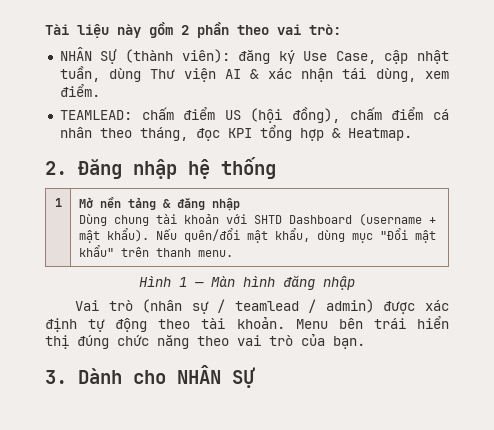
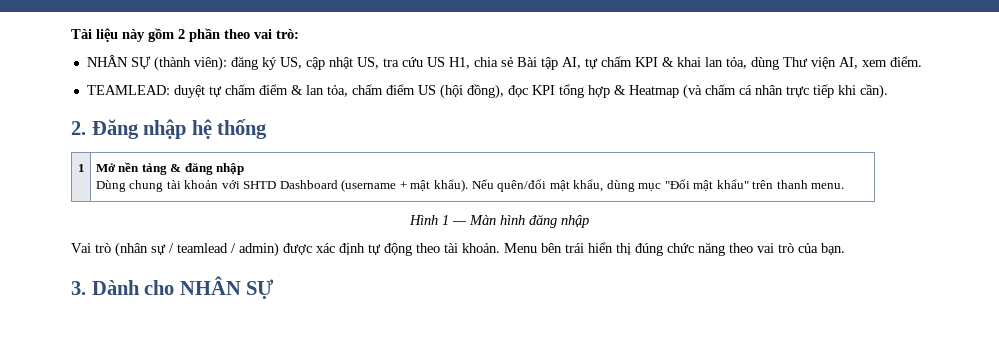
[303,50,449,64] [59,66,449,82] [59,84,100,97] [59,110,132,120] Use Case, cập nhật tuần, dùng Thư viện AI & xác nhận tái dùng, xem điểm. // TEAMLEAD: -> [279,56,922,70] [86,84,348,98] US, cập nhật US, tra cứu US H1, chia sẻ Bài tập AI, tự chấm KPI & khai lan tỏa, dùng Thư viện AI, xem điểm. // TEAMLEAD: duyệt tự chấm điểm & lan tỏa,
[349,107,450,120] [59,127,188,141] chấm điểm cá nhân theo tháng, -> (504, 91) none
[347,128,412,141] Heatmap. -> [628,84,888,99] Heatmap (và chấm cá nhân trực tiếp khi cần).

